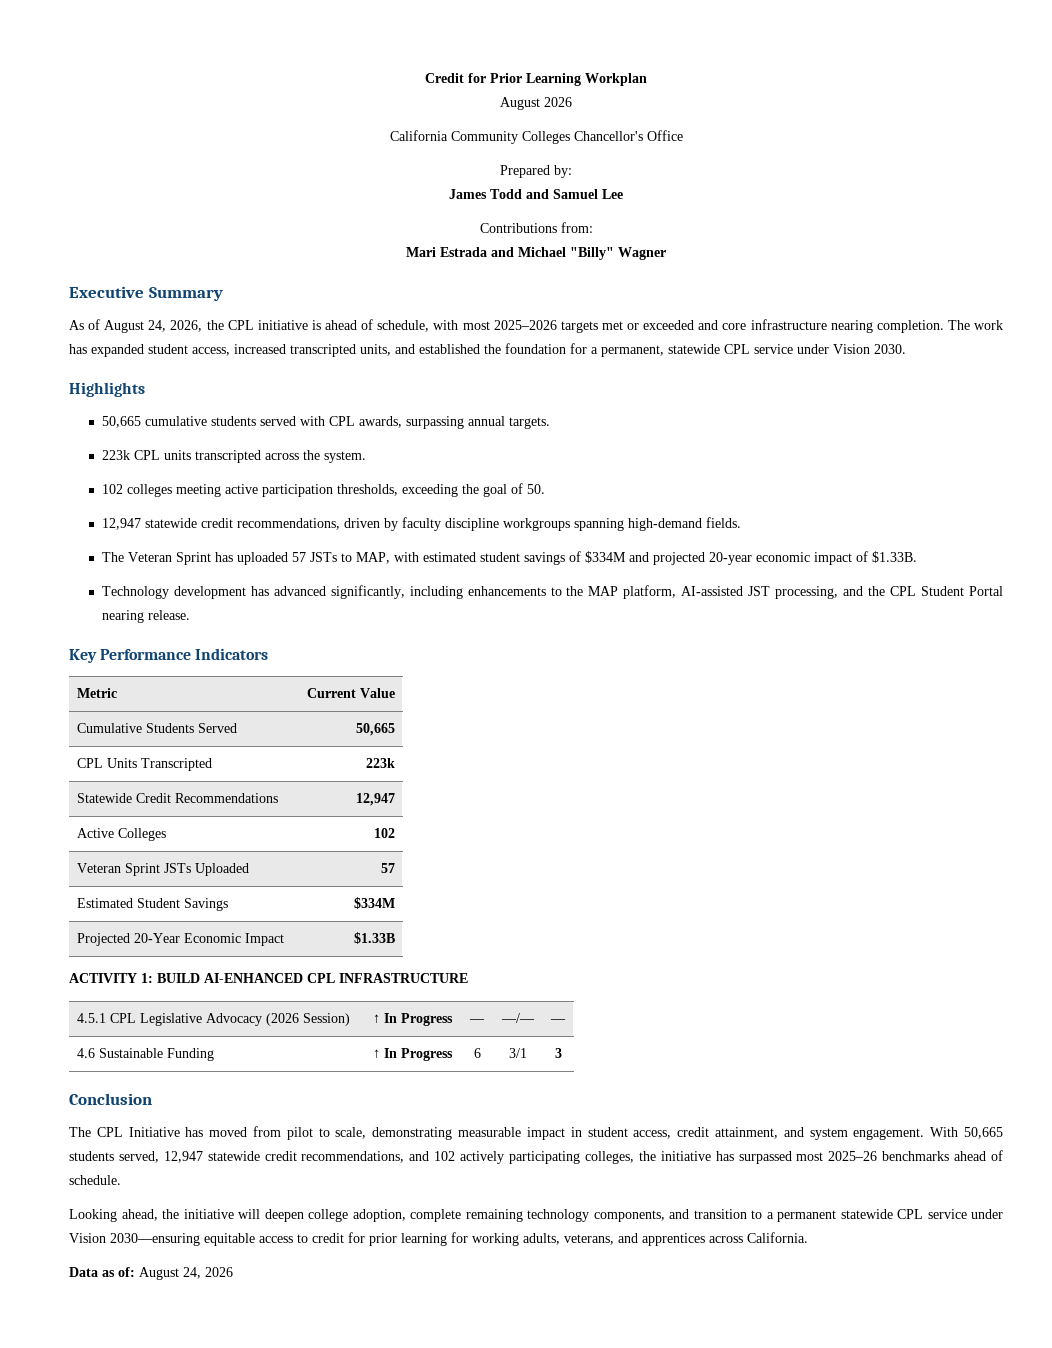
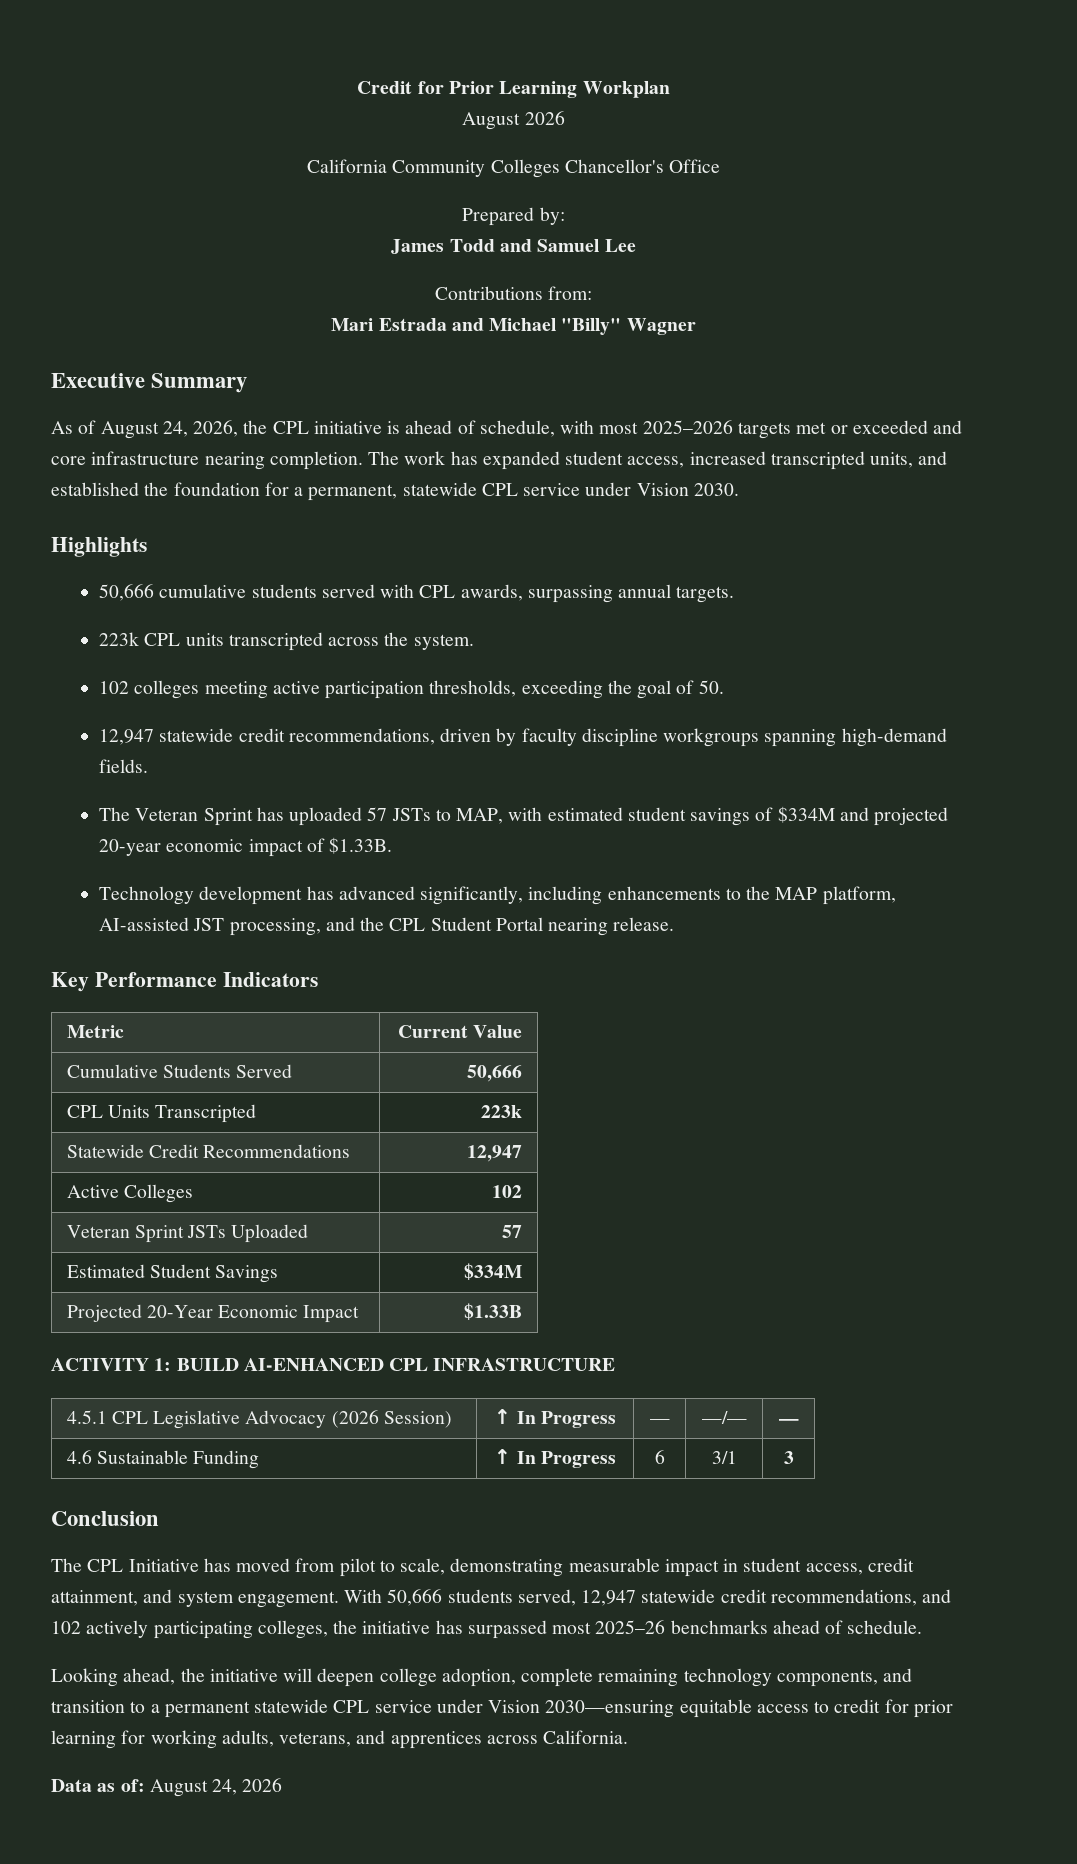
[101,416,141,428] 50,665 -> [98,584,154,601] 50,666
[355,723,395,736] 50,665 -> [467,1065,523,1082] 50,666
[964,1127,1004,1139] 50,665 -> [387,1589,443,1606] 50,666

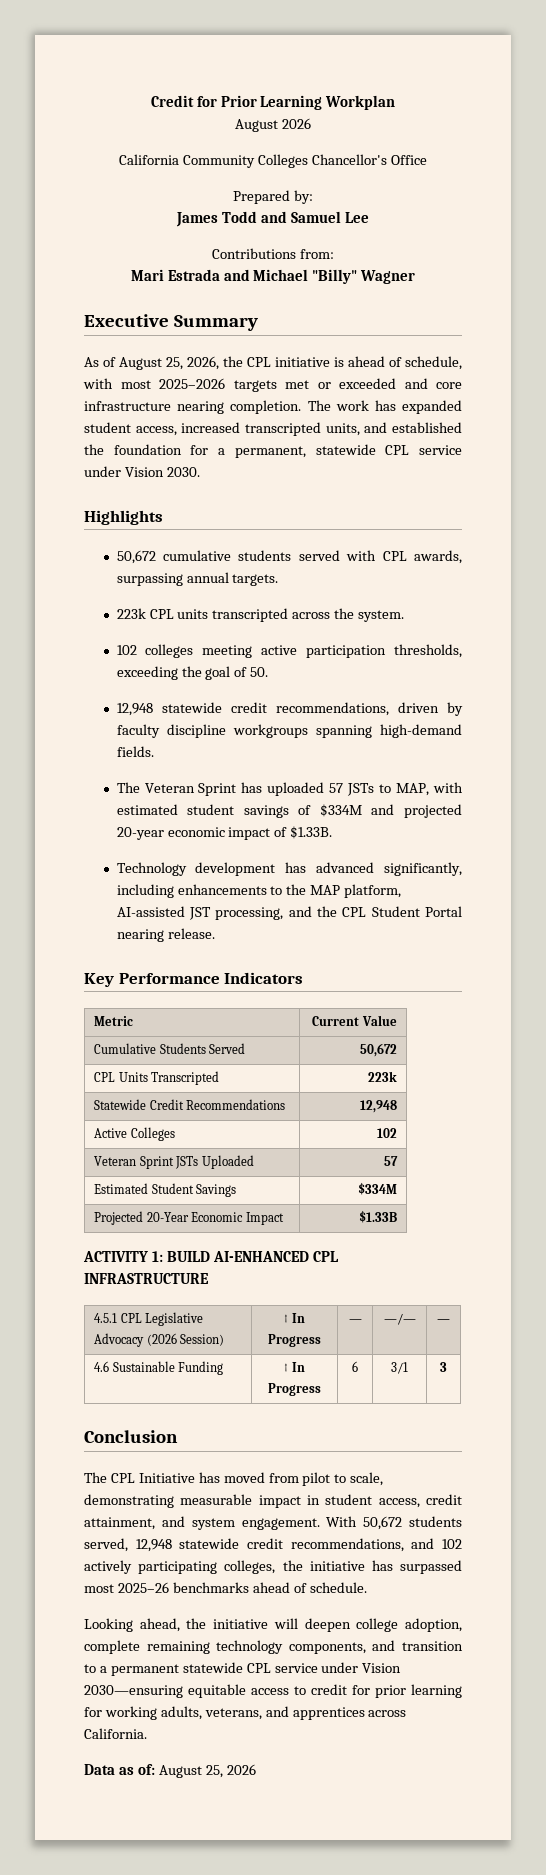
[162,421,188,437] 24, -> [166,357,183,370] 25,
[98,584,154,601] 50,666 -> [116,550,156,564] 50,672
[98,729,154,745] 12,947 -> [116,703,153,716] 12,948
[467,1065,523,1082] 50,666 -> [359,1043,397,1057] 50,672
[467,1145,523,1162] 12,947 -> [359,1100,397,1113] 12,948
[387,1589,443,1606] 50,666 -> [363,1516,403,1530] 50,672
[581,1590,637,1606] 12,947 -> [135,1539,172,1552] 12,948
[212,1779,238,1795] 24, -> [205,1765,223,1778] 25,

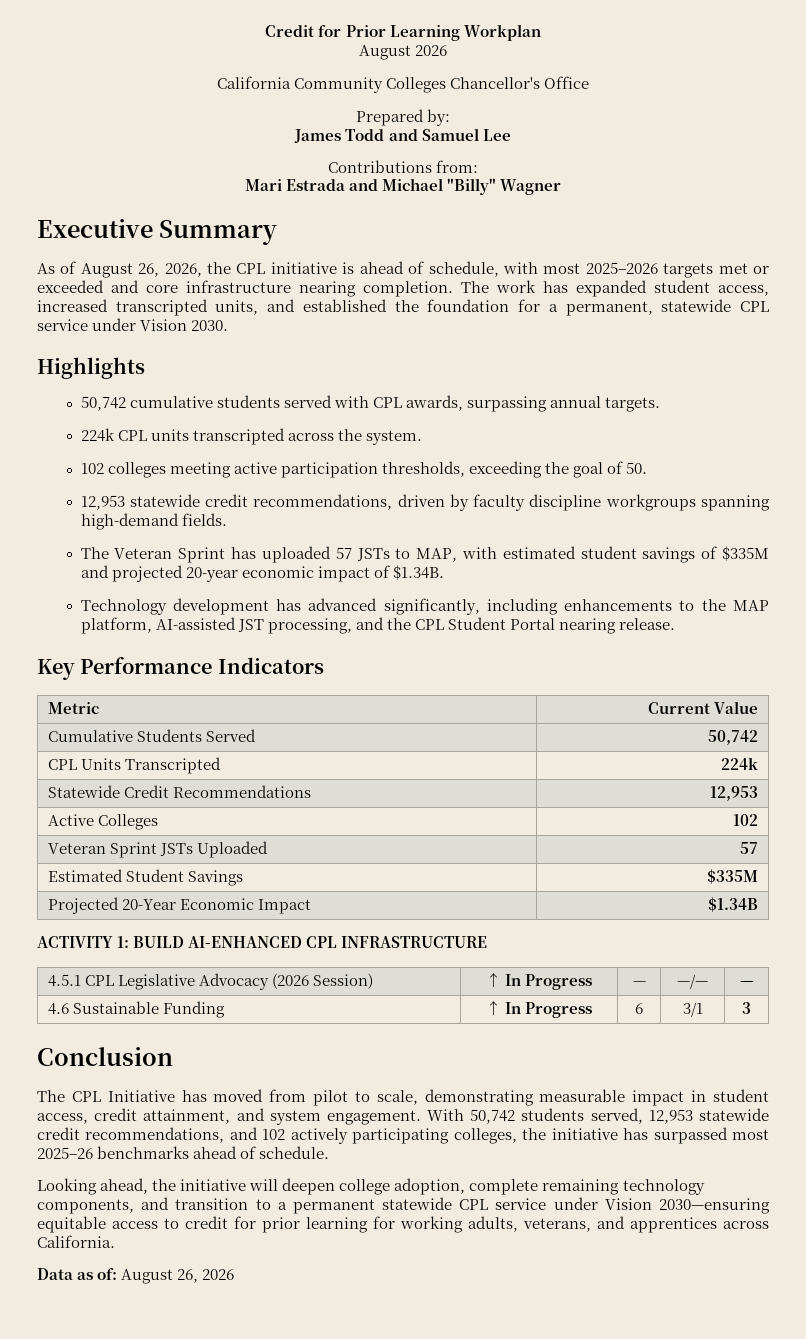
[166,357,183,370] 25, -> [138,263,160,277] 26,
[116,550,156,564] 50,672 -> [80,396,126,411] 50,742
[116,608,146,619] 223k -> [80,428,115,442] 224k
[116,703,153,716] 12,948 -> [80,495,125,510] 12,953
[319,804,362,817] $334M -> [722,546,769,561] $335M
[290,826,333,839] $1.33B. -> [392,565,444,580] $1.34B.
[359,1043,397,1057] 50,672 -> [708,730,759,745] 50,742
[367,1071,397,1082] 223k -> [721,757,759,770] 224k
[359,1100,397,1113] 12,948 -> [710,786,759,801] 12,953
[357,1182,397,1195] $334M -> [707,869,759,884] $335M
[358,1210,397,1223] $1.33B -> [708,897,759,912] $1.34B
[363,1516,403,1530] 50,672 -> [470,1109,516,1124] 50,742
[135,1539,172,1552] 12,948 -> [648,1109,693,1124] 12,953
[205,1765,223,1778] 25, -> [177,1269,199,1283] 26,

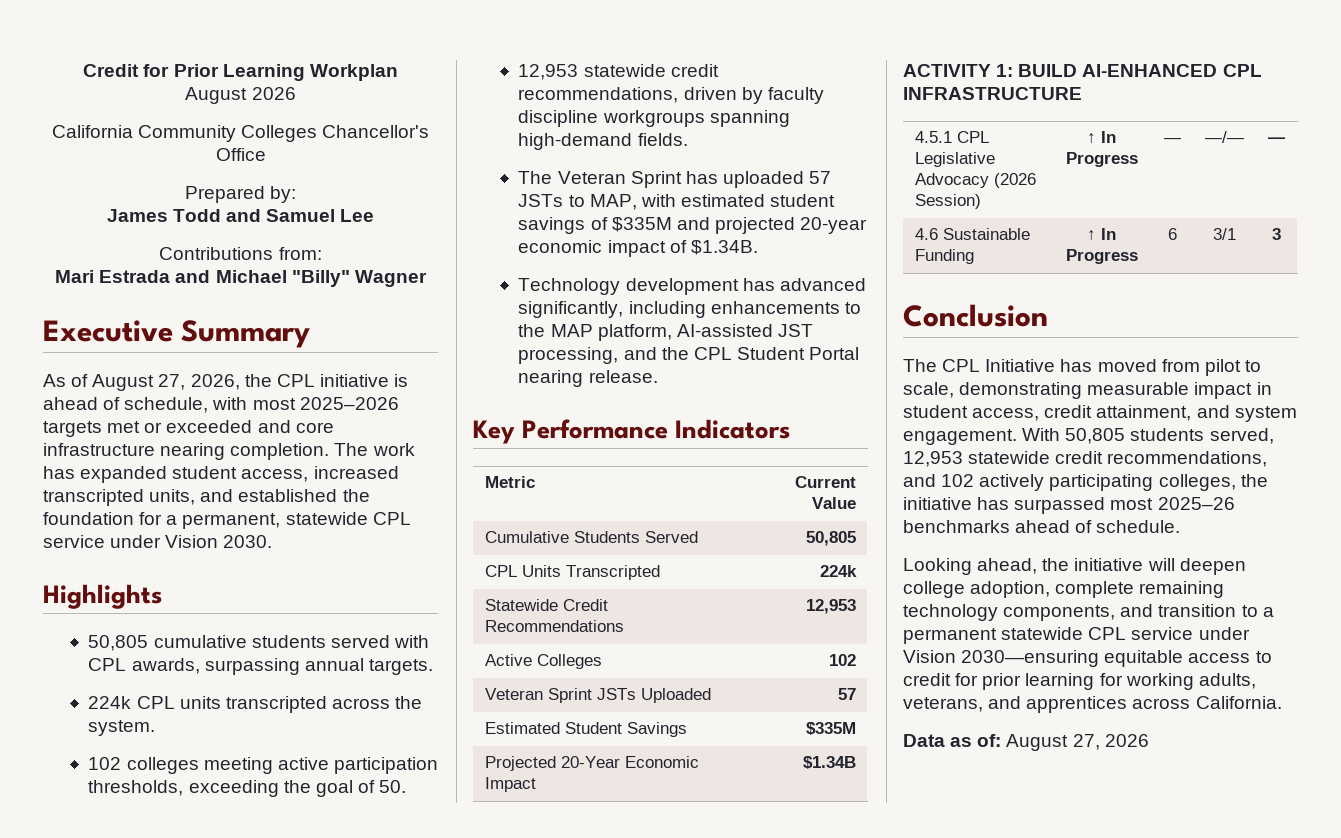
[138,263,160,277] 26, -> [158,374,186,390] 27,
[80,396,126,411] 50,742 -> [88,635,149,651] 50,805
[708,730,759,745] 50,742 -> [806,531,857,546] 50,805
[470,1109,516,1124] 50,742 -> [1065,428,1126,444] 50,805
[177,1269,199,1283] 26, -> [1072,734,1100,750] 27,

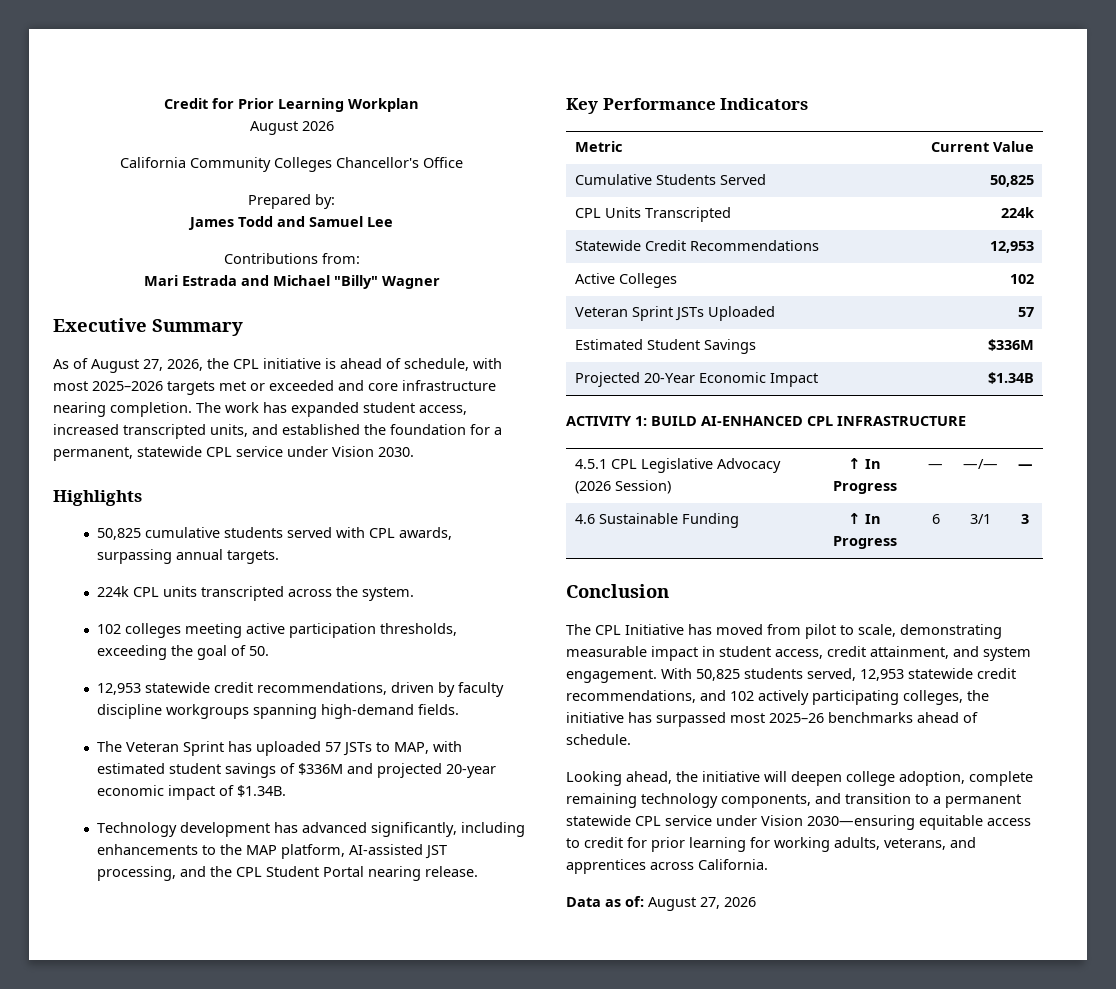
[88,635,149,651] 50,805 -> [97,528,142,540] 50,825
[611,217,672,232] $335M -> [298,763,344,775] $336M
[806,531,857,546] 50,805 -> [989,175,1034,187] 50,825
[806,722,857,735] $335M -> [987,339,1034,351] $336M
[1065,428,1126,444] 50,805 -> [696,669,740,681] 50,825

